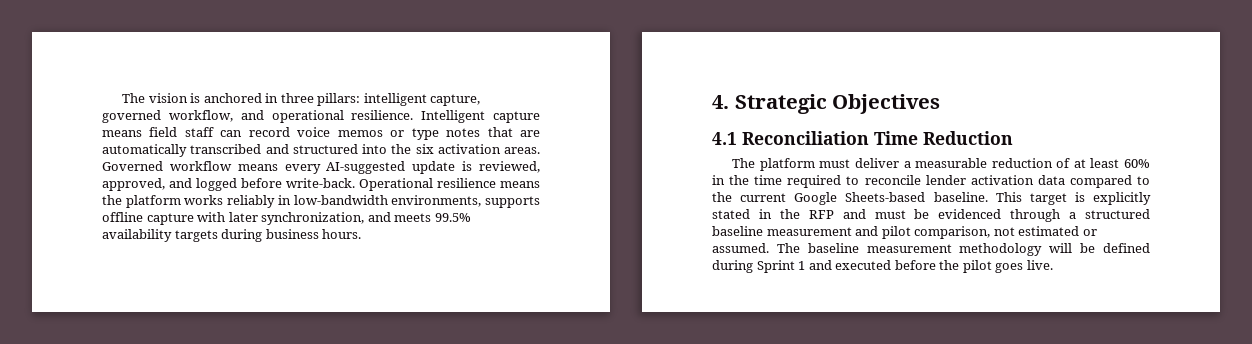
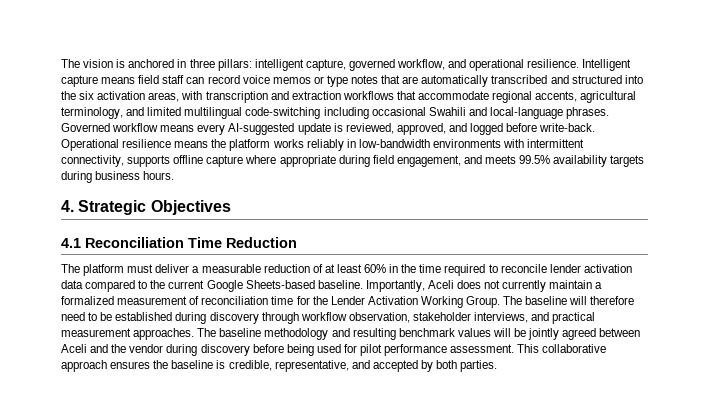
[504,147,540,154] areas. -> [148,91,637,103] [61,107,610,119] areas, with transcription and extraction workflows that accommodate regional accents, agricultural terminology, and limited multilingual code-switching including occasional Swahili and local-language phrases.
[391,195,540,208] [102,212,365,225] environments, supports offline capture with later synchronization, -> [432,139,585,148] [61,155,461,167] environments with intermittent connectivity, supports offline capture where appropriate during field engagement,
[995,192,1151,205] [712,209,1150,222] [712,226,1097,239] [712,243,1150,256] [712,260,1053,273] This target is explicitly stated in the RFP and must be evidenced through a structured baseline measurement and pilot comparison, not estimated or assumed. The baseline measurement methodology will be defined during Sprint 1 and executed before the pilot goes live. -> [365,280,603,292] [61,296,635,308] [61,312,596,324] [61,328,641,340] [61,344,607,356] [61,360,498,372] Importantly, Aceli does not currently maintain a formalized measurement of reconciliation time for the Lender Activation Working Group. The baseline will therefore need to be established during discovery through workflow observation, stakeholder interviews, and practical measurement approaches. The baseline methodology and resulting benchmark values will be jointly agreed between Aceli and the vendor during discovery before being used for pilot performance assessment. This collaborative approach ensures the baseline is credible, representative, and accepted by both parties.

